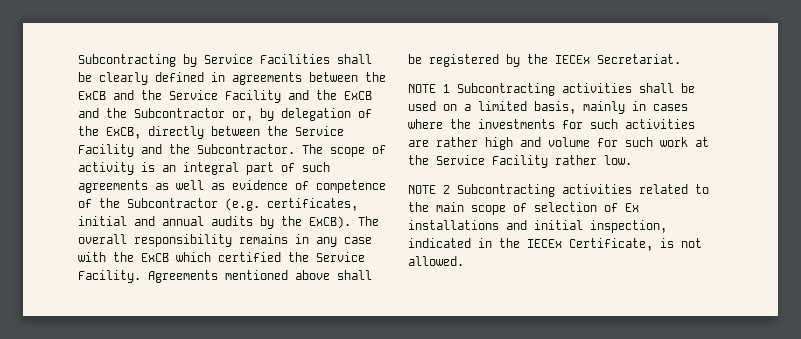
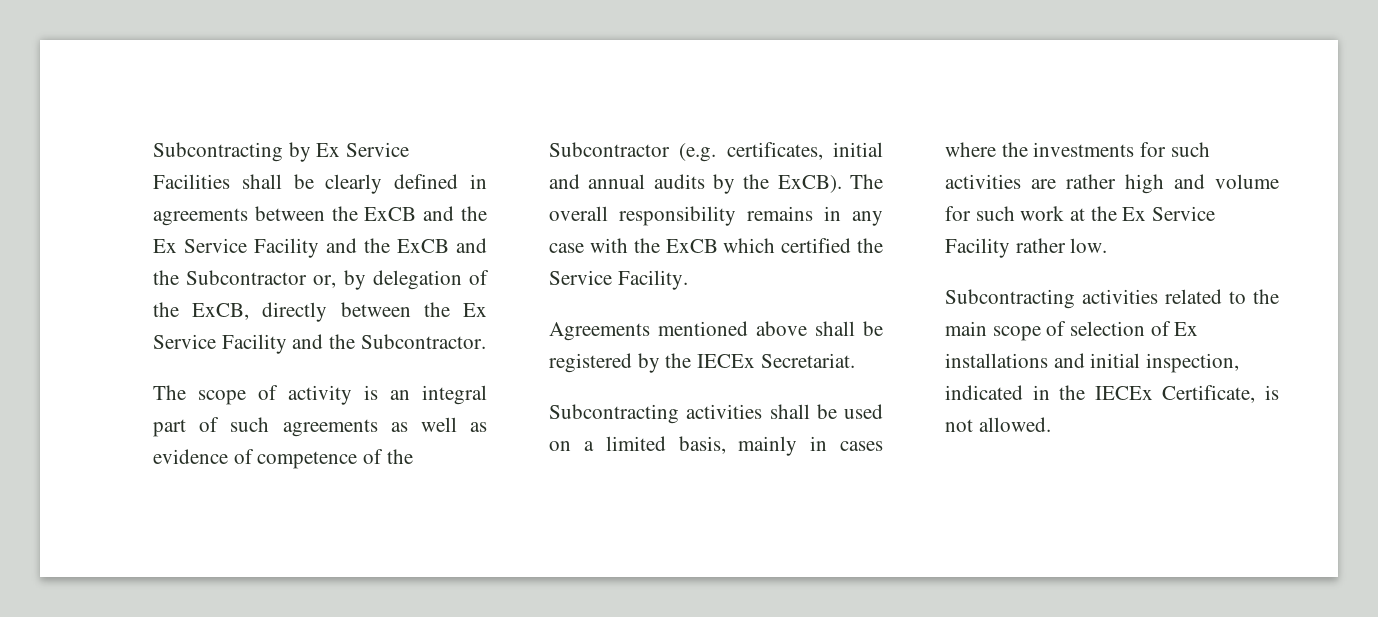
(197, 60) none -> [316,143,341,157] Ex
(162, 95) none -> [153,239,177,253] Ex
(288, 131) none -> [462,303,487,317] Ex
(295, 149) none -> (486, 341) //
(141, 276) none -> (688, 280) //
[408,84,450,93] NOTE 1 -> (855, 360) none
(429, 160) none -> [1122,207,1147,221] Ex
[408,185,450,194] NOTE 2 -> (1108, 245) none

